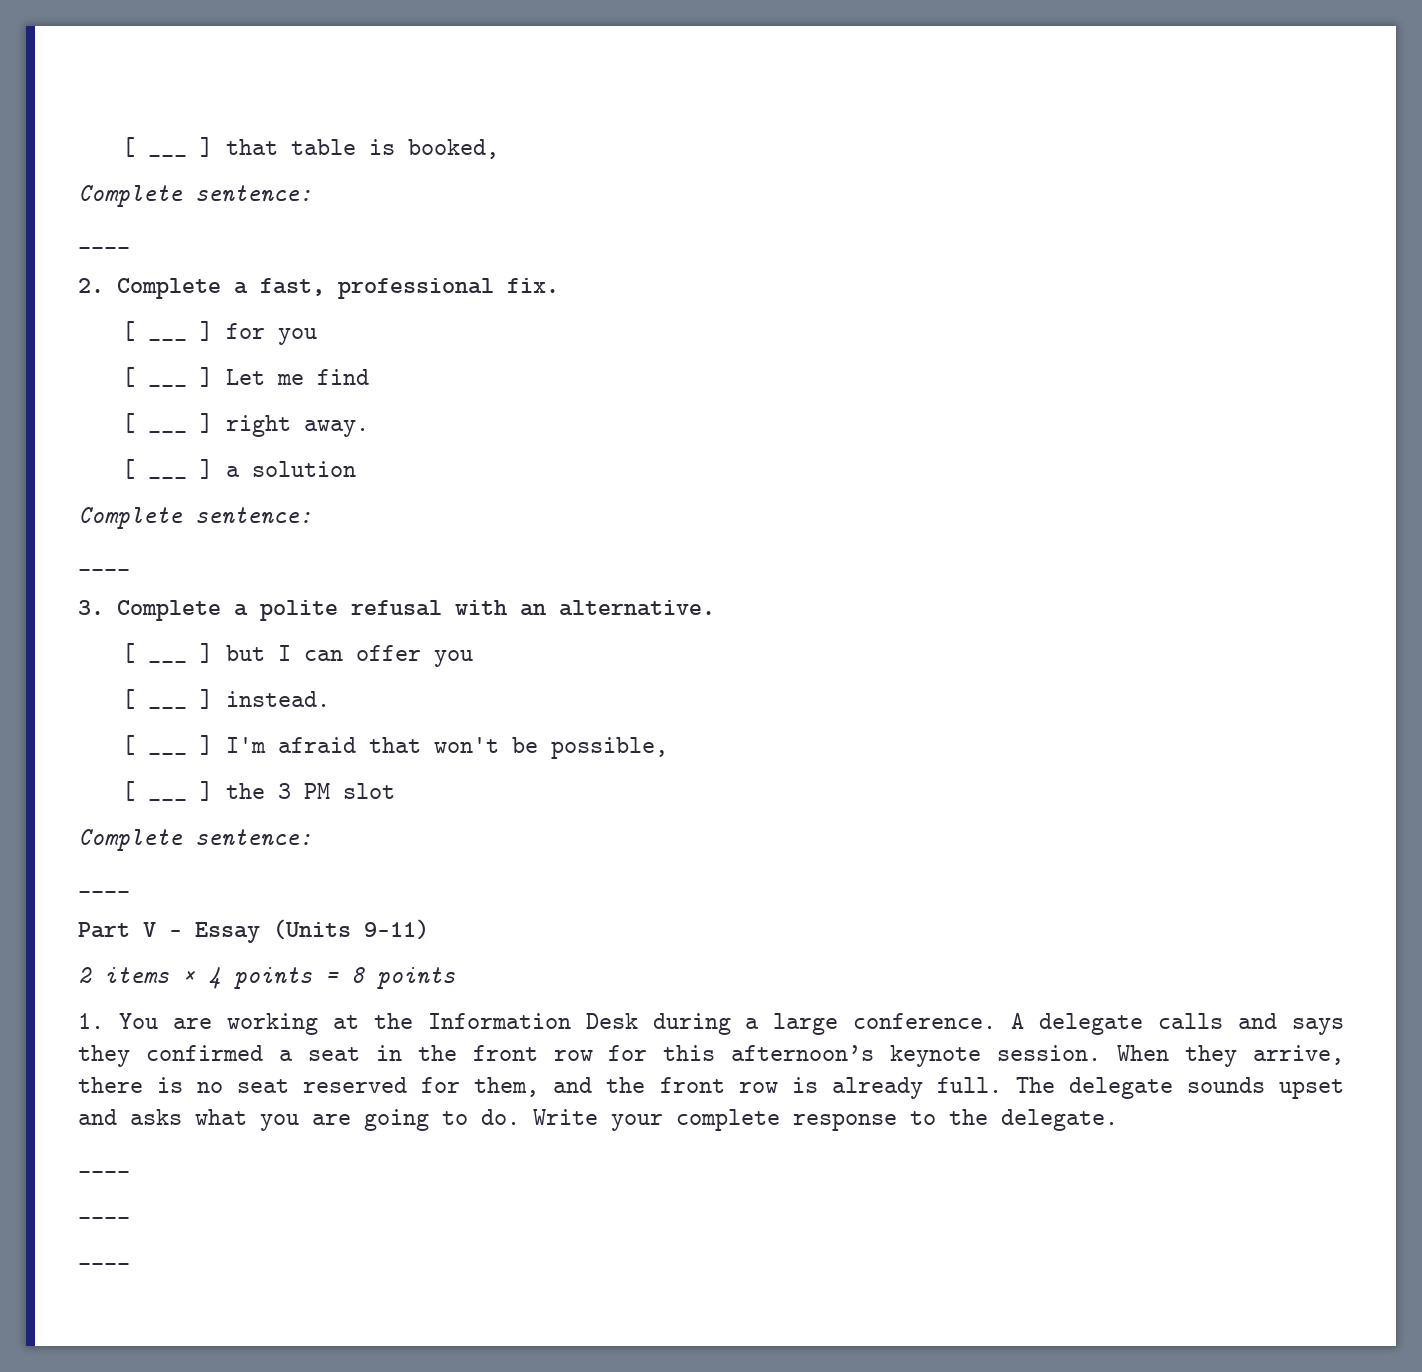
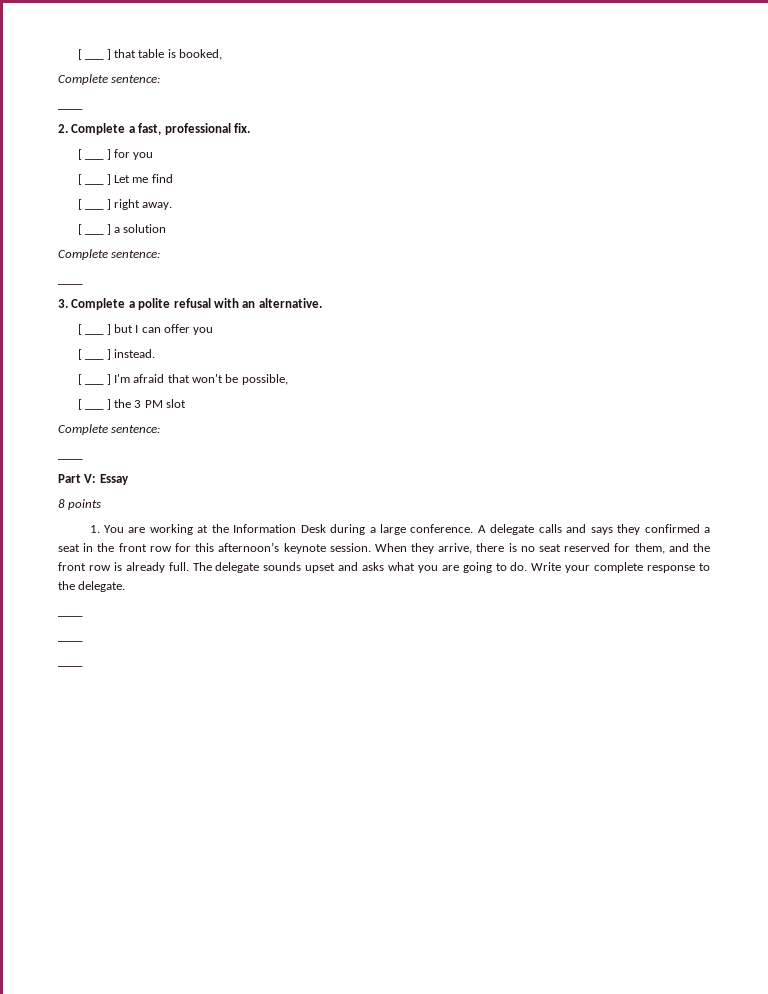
[143,922,182,937] V — -> [84,474,97,483] V:
[273,919,429,940] [78,967,339,989] (Units 9–11) // 2 items × 4 points = -> (129, 479) //

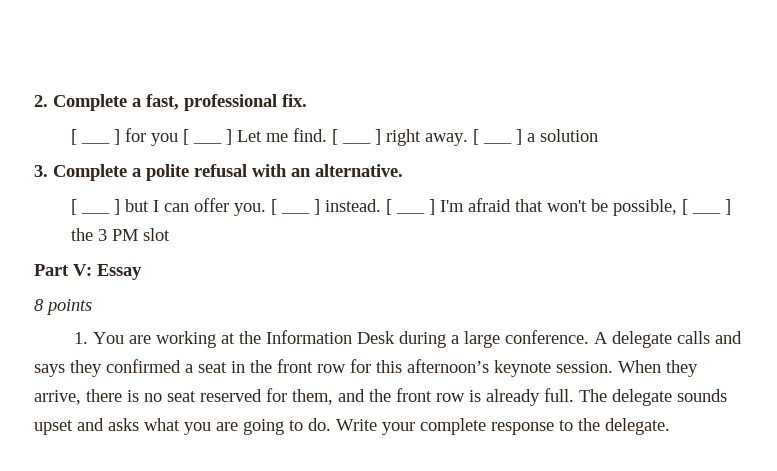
[77,49,223,60] [58,74,161,85] [58,108,83,110] [ ___ ] that table is booked, // Complete sentence: // ____ // -> (34, 101) none
(154, 156) // -> (178, 139) none
[151,174,173,183] find // -> [292,128,327,142] find.
(173, 206) // -> (468, 139) none
[58,249,161,260] [58,283,83,285] // Complete sentence: // ____ -> (598, 135) none
[193,327,214,335] you // -> [233,203,266,216] you.
(155, 353) // -> (381, 205) none
(288, 379) // -> (677, 207) none
[58,424,161,435] [58,458,83,460] // Complete sentence: // ____ -> (170, 234) none
[58,615,83,617] [58,640,83,642] [58,665,83,667] // ____ // ____ // ____ -> (670, 426) none

